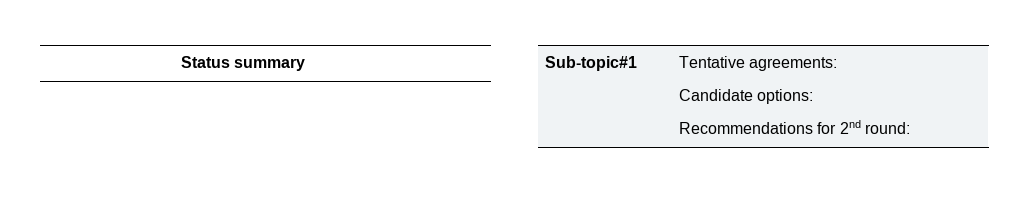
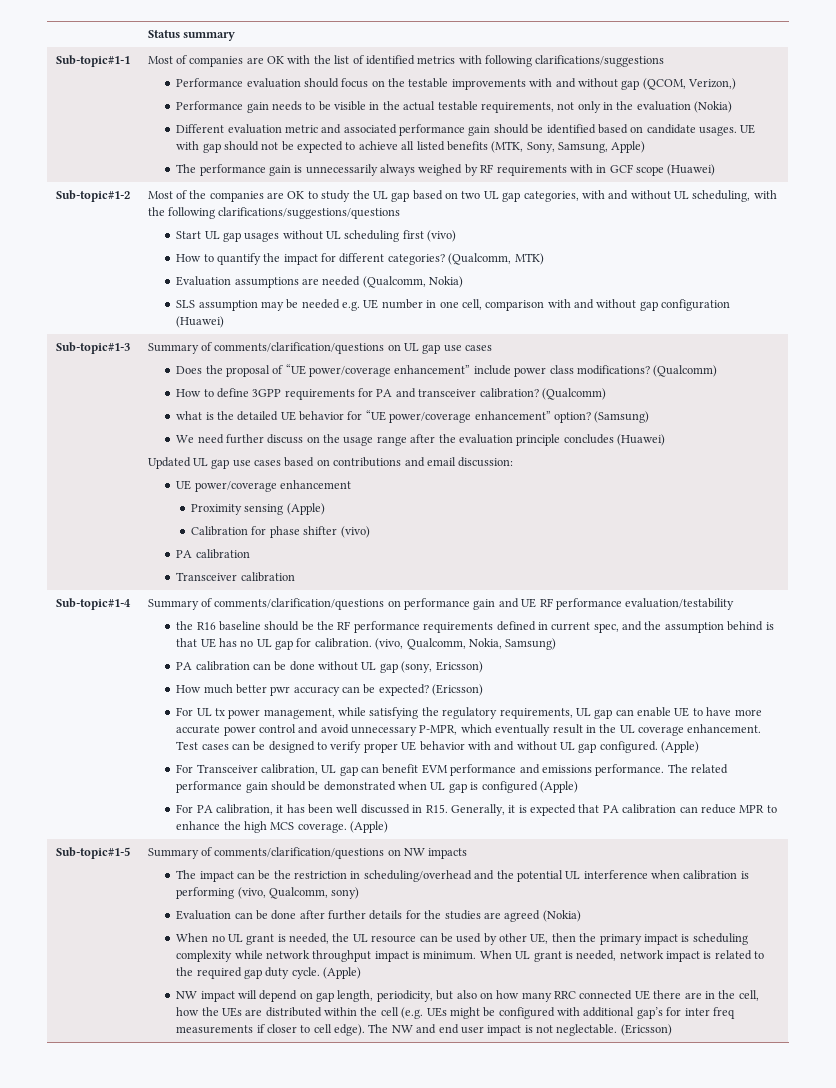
[544,56,637,71] [678,56,838,71] [678,89,814,104] [678,120,910,134] Sub-topic#1 | Tentative agreements: // Candidate options: // Recommendations for 2nd round: -> [55,55,130,67] [147,55,665,67] [176,78,737,90] [176,101,733,113] [176,124,756,136] [176,141,646,153] [176,164,716,176] [55,190,130,202] [147,190,777,202] [147,207,401,219] [176,230,457,242] [176,253,544,265] [176,276,464,288] [176,299,731,311] [176,316,225,328] [55,342,130,354] [147,342,493,354] [176,364,718,377] [176,388,606,400] [176,410,650,423] [176,434,666,446] [147,457,514,469] [176,480,351,492] [191,503,325,515] [191,526,370,538] [176,549,250,559] [176,572,295,582] [55,598,131,610] [147,598,735,610] [176,621,774,633] [176,638,557,650] [176,661,483,673] [176,684,484,696] [176,707,762,719] [176,724,762,736] [176,741,700,753] [176,764,729,776] [176,781,578,793] [176,804,777,816] [176,821,389,833] [55,847,130,859] [147,847,468,859] [176,870,749,882] [176,887,360,899] [176,910,581,922] [176,933,748,945] [176,950,765,962] [176,967,362,979] [176,990,759,1002] [176,1007,735,1019] [176,1024,672,1036] Sub-topic#1-1 | Most of companies are OK with the list of identified metrics with following clarifications/suggestions // Performance evaluation should focus on the testable improvements with and without gap (QCOM, Verizon,) // Performance gain needs to be visible in the actual testable requirements, not only in the evaluation (Nokia) // Different evaluation metric and associated performance gain should be identified based on candidate usages. UE with gap should not be expected to achieve all listed benefits (MTK, Sony, Samsung, Apple) // The performance gain is unnecessarily always weighed by RF requirements with in GCF scope (Huawei) // Sub-topic#1-2 | Most of the companies are OK to study the UL gap based on two UL gap categories, with and without UL scheduling, with the following clarifications/suggestions/questions // Start UL gap usages without UL scheduling first (vivo) // How to quantify the impact for different categories? (Qualcomm, MTK) // Evaluation assumptions are needed (Qualcomm, Nokia) // SLS assumption may be needed e.g. UE number in one cell, comparison with and without gap configuration (Huawei) // Sub-topic#1-3 | Summary of comments/clarification/questions on UL gap use cases // Does the proposal of “UE power/coverage enhancement” include power class modifications? (Qualcomm) // How to define 3GPP requirements for PA and transceiver calibration? (Qualcomm) // what is the detailed UE behavior for “UE power/coverage enhancement” option? (Samsung) // We need further discuss on the usage range after the evaluation principle concludes (Huawei) // Updated UL gap use cases based on contributions and email discussion: // UE power/coverage enhancement // Proximity sensing (Apple) // Calibration for phase shifter (vivo) // PA calibration // Transceiver calibration // Sub-topic#1-4 | Summary of comments/clarification/questions on performance gain and UE RF performance evaluation/testability // the R16 baseline should be the RF performance requirements defined in current spec, and the assumption behind is that UE has no UL gap for calibration. (vivo, Qualcomm, Nokia, Samsung) // PA calibration can be done without UL gap (sony, Ericsson) // How much better pwr accuracy can be expected? (Ericsson) // For UL tx power management, while satisfying the regulatory requirements, UL gap can enable UE to have more accurate power control and avoid unnecessary P-MPR, which eventually result in the UL coverage enhancement. Test cases can be designed to verify proper UE behavior with and without UL gap configured. (Apple) // For Transceiver calibration, UL gap can benefit EVM performance and emissions performance. The related performance gain should be demonstrated when UL gap is configured (Apple) // For PA calibration, it has been well discussed in R15. Generally, it is expected that PA calibration can reduce MPR to enhance the high MCS coverage. (Apple) // Sub-topic#1-5 | Summary of comments/clarification/questions on NW impacts // The impact can be the restriction in scheduling/overhead and the potential UL interference when calibration is performing (vivo, Qualcomm, sony) // Evaluation can be done after further details for the studies are agreed (Nokia) // When no UL grant is needed, the UL resource can be used by other UE, then the primary impact is scheduling complexity while network throughput impact is minimum. When UL grant is needed, network impact is related to the required gap duty cycle. (Apple) // NW impact will depend on gap length, periodicity, but also on how many RRC connected UE there are in the cell, how the UEs are distributed within the cell (e.g. UEs might be configured with additional gap’s for inter freq measurements if closer to cell edge). The NW and end user impact is not neglectable. (Ericsson)

